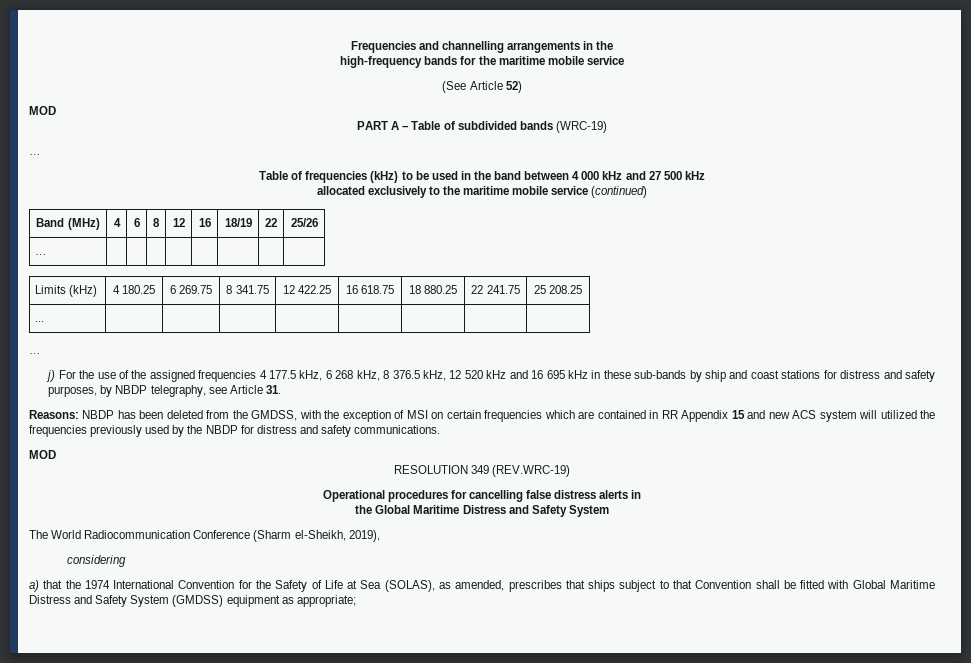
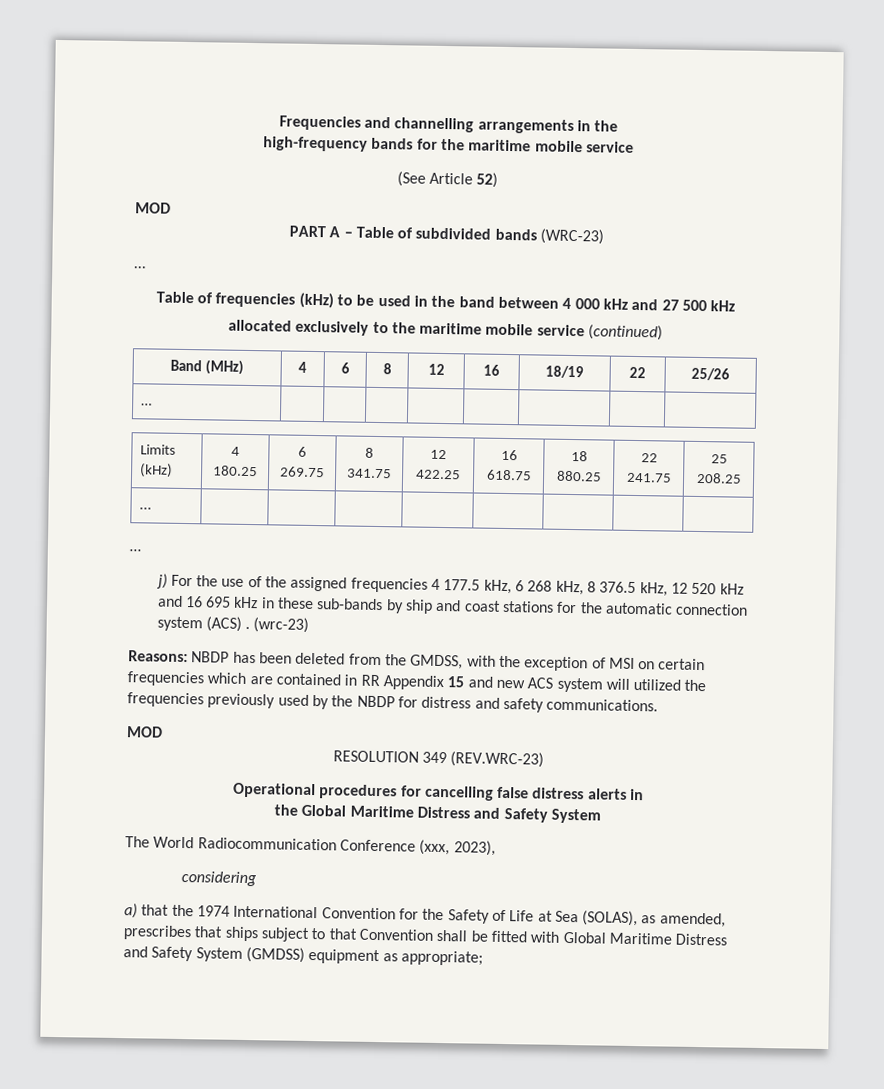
[555,121,607,133] (WRC-19) -> [540,228,605,245] (WRC-23)
[840,370,935,382] [48,385,281,397] distress and safety purposes, by NBDP telegraphy, see Article 31. -> [579,602,749,616] [156,616,310,633] the automatic connection system (ACS) . (wrc-23)
[492,465,571,477] (REV.WRC-19) -> [450,751,545,768] (REV.WRC-23)
[253,530,380,542] (Sharm el-Sheikh, 2019), -> [419,839,496,856] (xxx, 2023),

